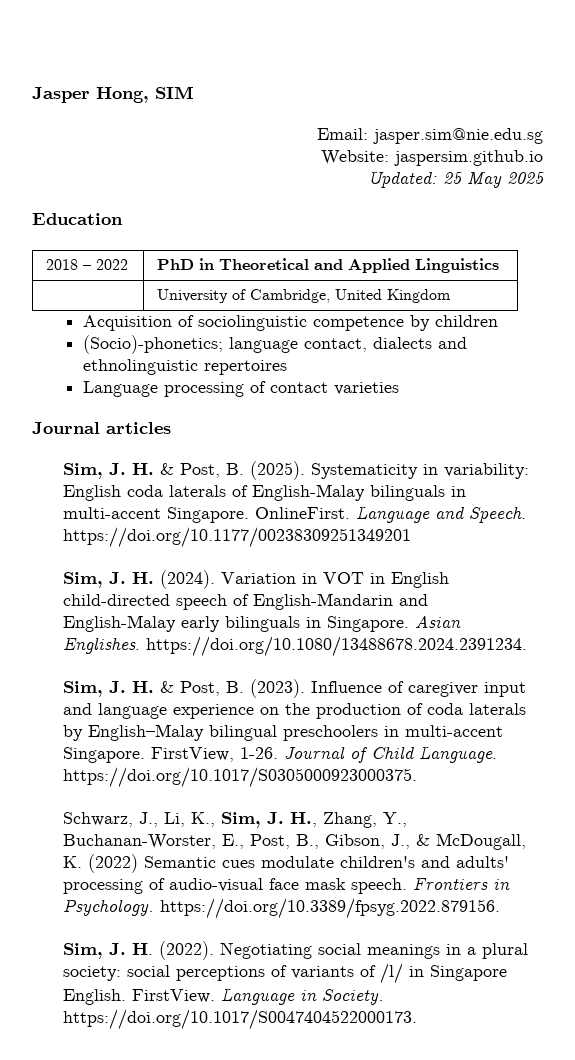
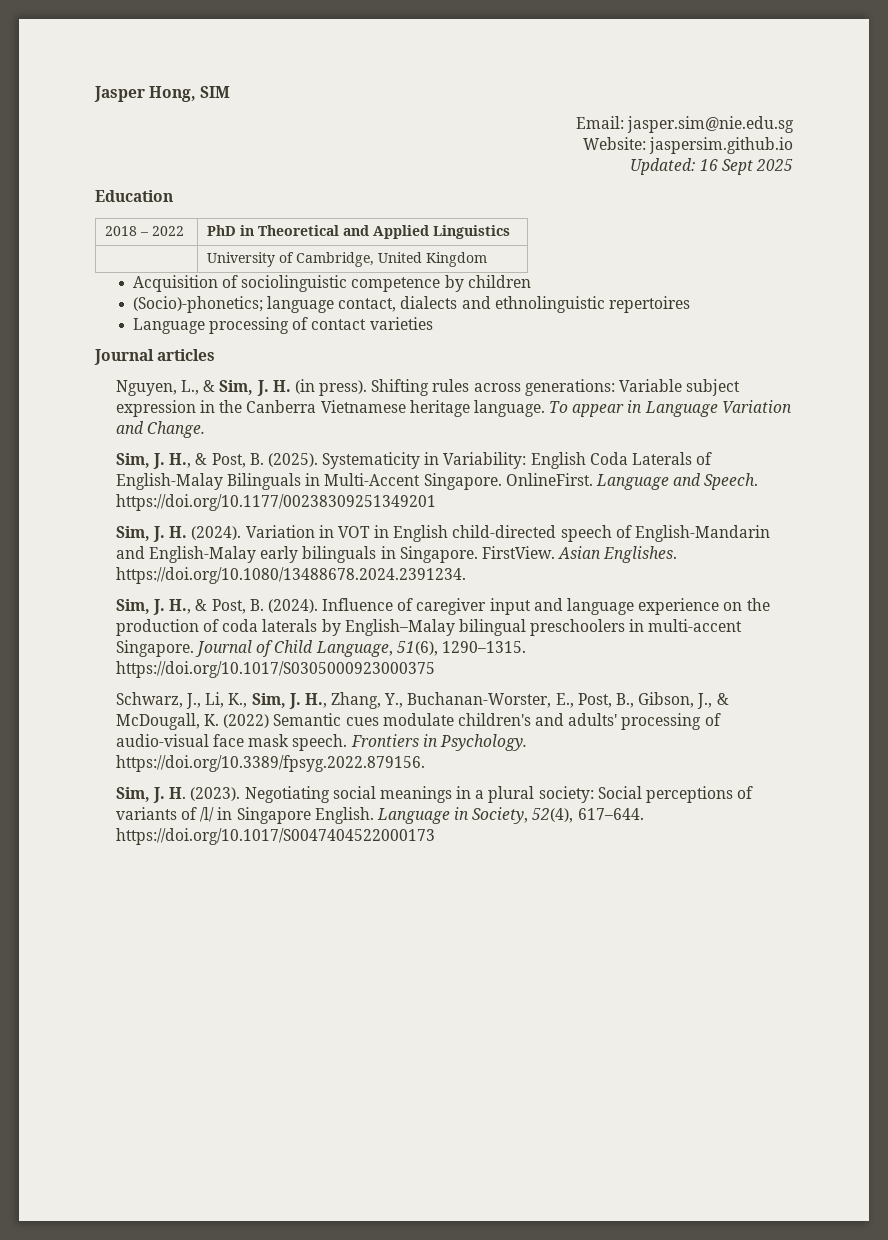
[443,171,502,188] 25 May -> [699,159,753,175] 16 Sept
[63,463,155,479] Sim, J. H. -> [115,379,741,396] [115,400,792,417] [115,421,206,438] [115,453,192,469] Nguyen, L., & Sim, J. H. (in press). Shifting rules across generations: Variable subject expression in the Canberra Vietnamese heritage language. To appear in Language Variation and Change. // Sim, J. H.,
[444,463,530,479] [63,484,467,501] [63,507,162,519] variability: English coda laterals of English-Malay bilinguals in multi-accent -> [443,452,713,469] [115,473,421,490] Variability: English Coda Laterals of English-Malay Bilinguals in Multi-Accent
(410, 624) none -> [481,546,555,559] FirstView.
[132,679,306,698] H. & Post, B. (2023). -> [169,599,318,614] H., & Post, B. (2024).
[151,747,279,762] FirstView, 1-26. -> (194, 648) none
[419,746,498,763] [63,767,418,788] Language. https://doi.org/10.1017/S0305000923000375. -> [315,641,526,657] [115,661,435,678] Language, 51(6), 1290–1315. https://doi.org/10.1017/S0305000923000375
[159,941,215,960] (2022). -> [190,787,241,801] (2023).
[127,965,171,977] social -> [597,786,642,799] Social
[132,989,216,1003] FirstView. -> (374, 815) none
[322,989,385,1005] [63,1009,418,1030] Society. https://doi.org/10.1017/S0047404522000173. -> [472,807,644,824] [115,828,435,845] Society, 52(4), 617–644. https://doi.org/10.1017/S0047404522000173

